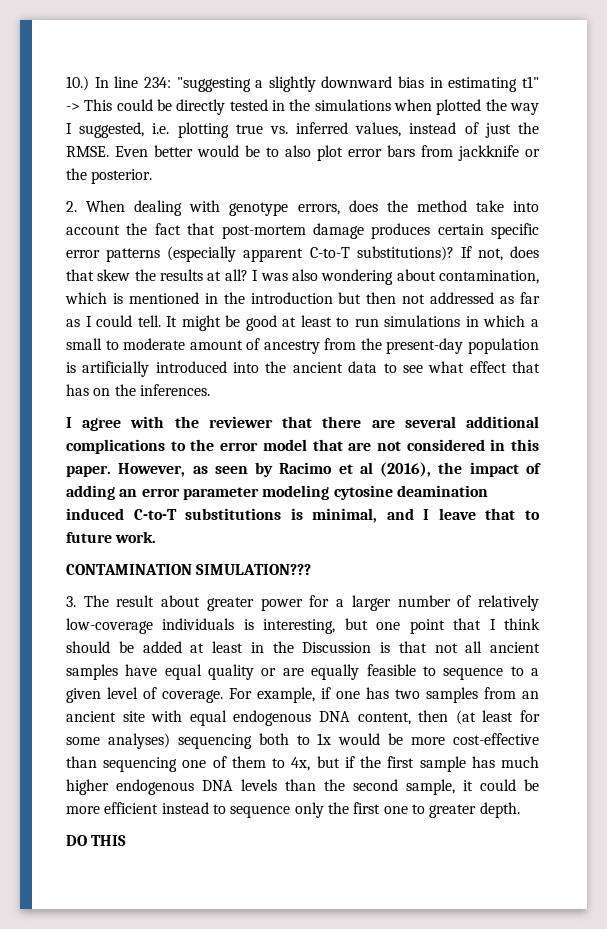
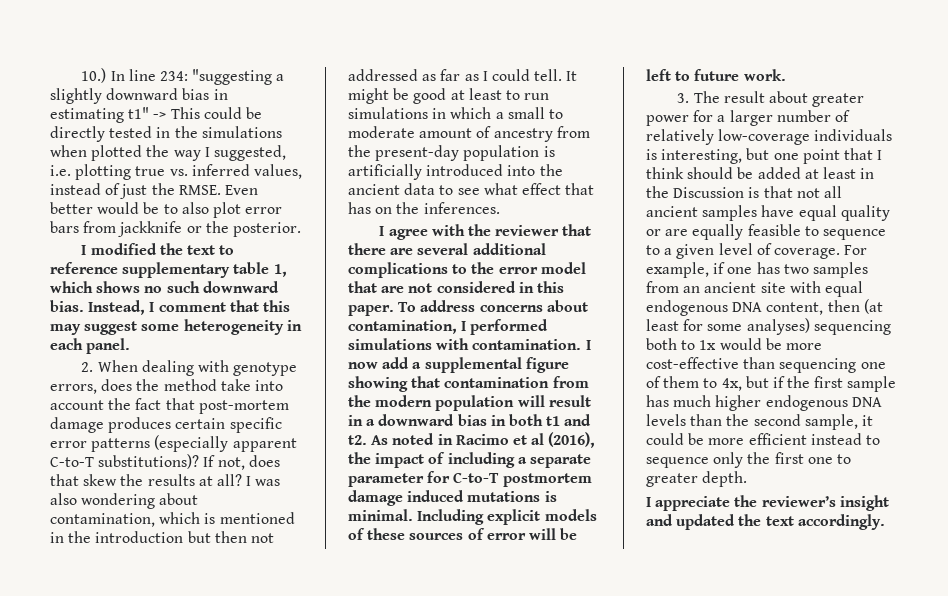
(153, 176) none -> [81,243,235,255] [50,262,287,278] [50,281,279,293] [50,300,290,315] [50,319,302,335] [50,338,131,354] // I modified the text to reference supplementary table 1, which shows no such downward bias. Instead, I comment that this may suggest some heterogeneity in each panel.
[118,462,274,477] However, as seen by -> [398,300,588,312] [348,319,549,335] [348,338,591,350] [348,357,569,373] [348,376,589,392] [348,395,591,411] [348,414,592,426] [348,433,453,445] To address concerns about contamination, I performed simulations with contamination. I now add a supplemental figure showing that contamination from the modern population will result in a downward bias in both t1 and t2. As noted in
[66,485,488,500] [66,508,516,523] adding an error parameter modeling cytosine deamination induced C-to-T substitutions is minimal, and I leave that -> [447,452,591,468] [348,471,592,487] [348,490,557,506] [348,509,597,525] [348,528,578,540] [646,69,671,81] including a separate parameter for C-to-T postmortem damage induced mutations is minimal. Including explicit models of these sources of error will be left
[66,564,312,575] // CONTAMINATION SIMULATION??? -> (786, 75) none
[66,835,127,846] DO THIS -> [646,495,889,511] [646,514,885,530] I appreciate the reviewer’s insight and updated the text accordingly.

